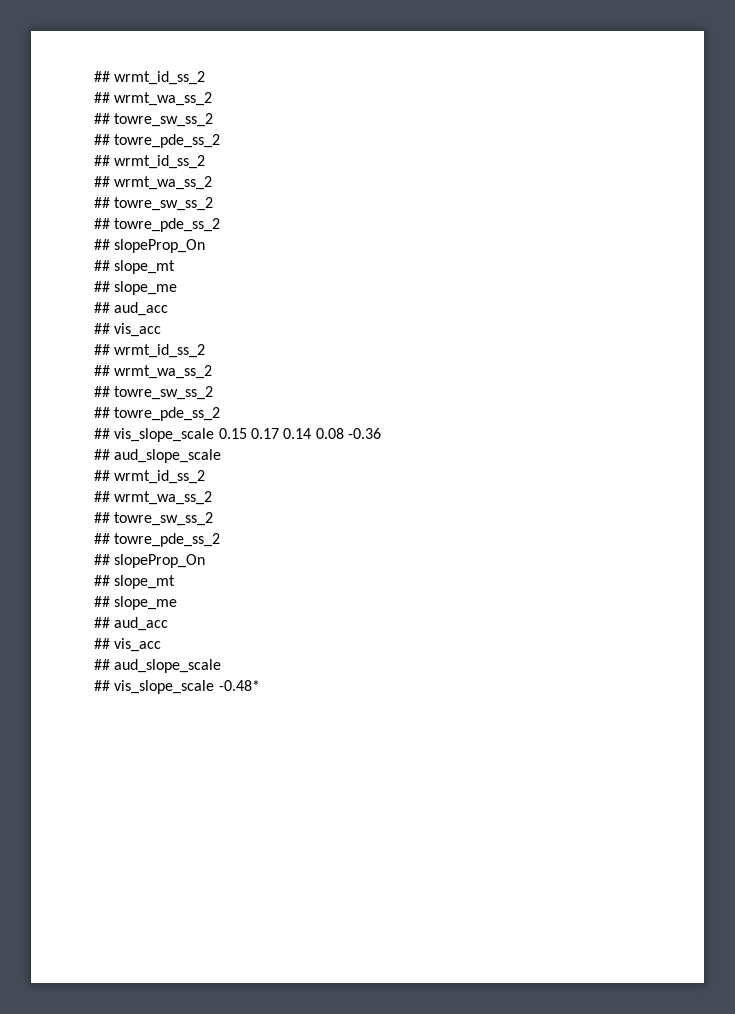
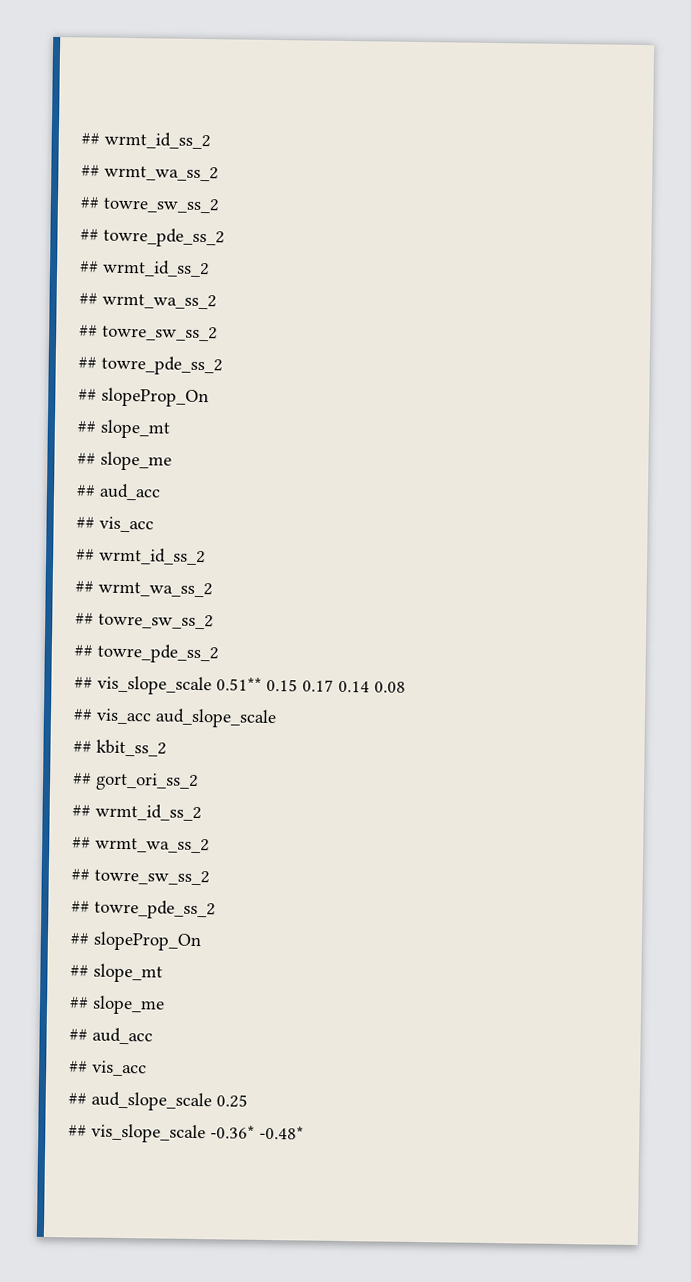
(215, 435) none -> [216,677,262,691] 0.51**
[347,428,381,439] [94,449,222,463] -0.36 // ## aud_slope_scale -> [73,708,277,729] [73,739,167,757] [73,772,199,792] // ## vis_acc aud_slope_scale // ## kbit_ss_2 // ## gort_ori_ss_2
[94,680,215,694] // ## vis_slope_scale -> [216,1094,248,1108] [68,1123,255,1144] 0.25 // ## vis_slope_scale -0.36*

